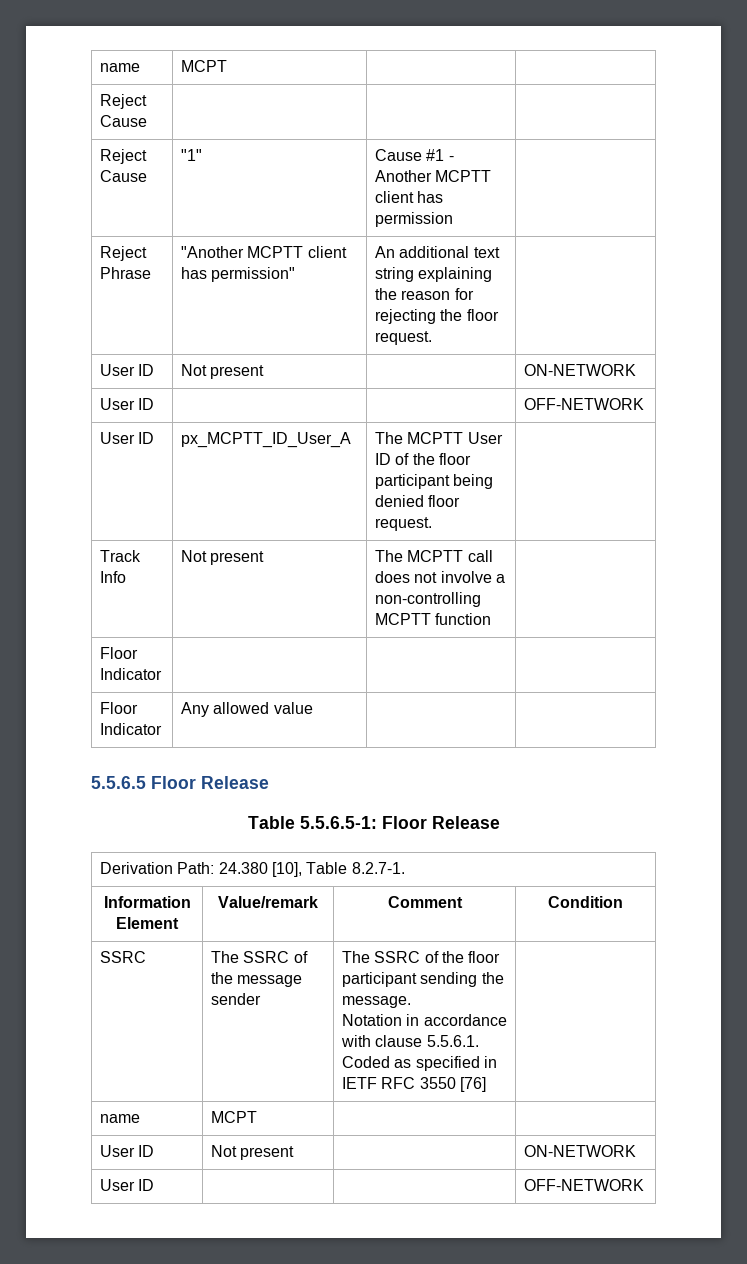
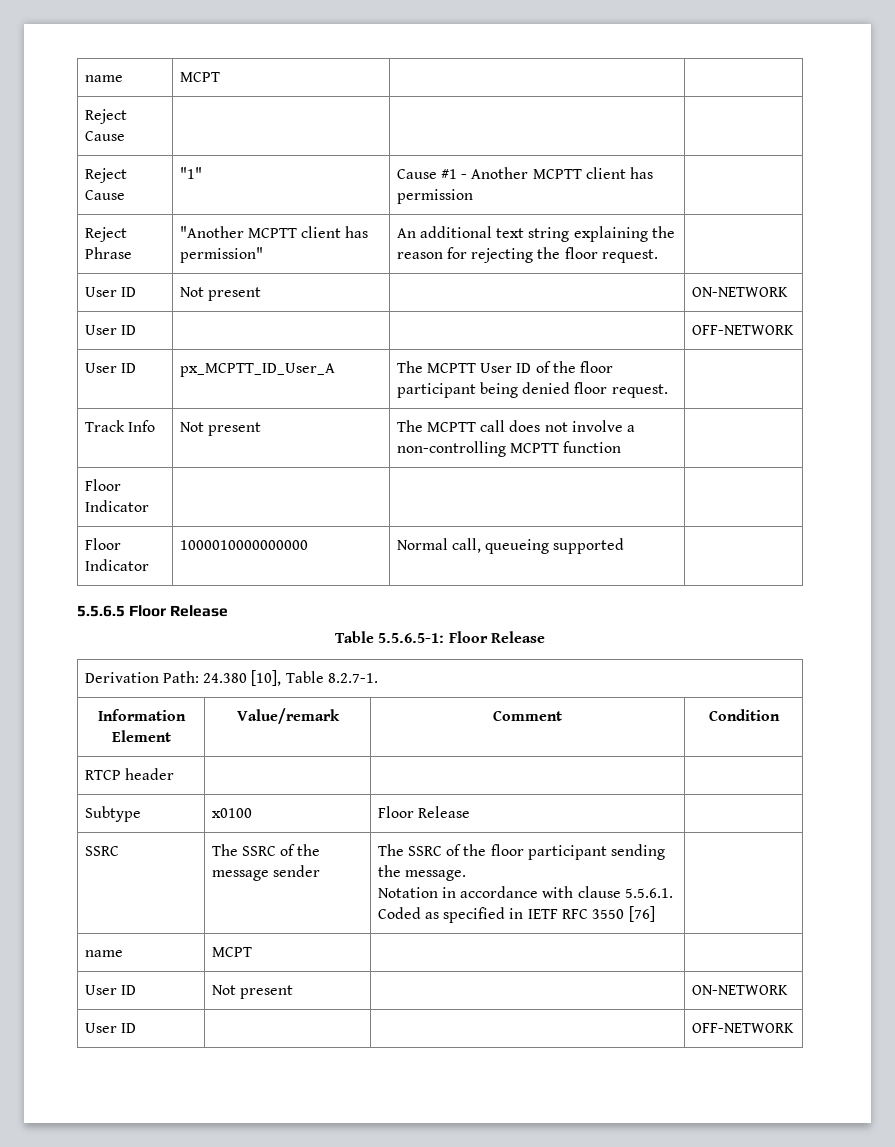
[181,702,313,717] Any allowed value | -> [179,540,308,550] [396,538,625,554] 1000010000000000 | Normal call, queueing supported
(623, 902) none -> [84,768,174,780] [84,806,141,822] [211,808,252,818] [377,806,470,818] // RTCP header | | | // Subtype | x0100 | Floor Release |

